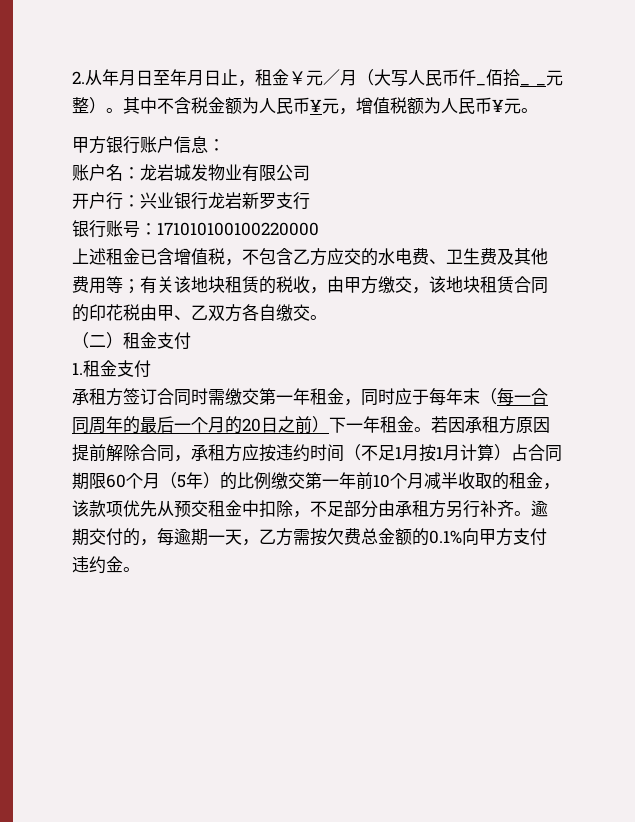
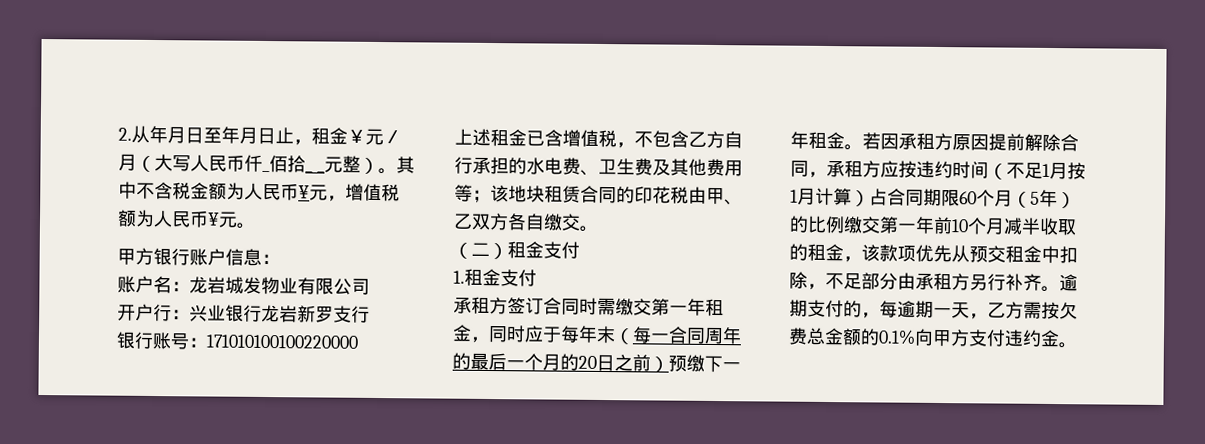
[327,248,361,265] 应交 -> [724,131,743,149] [454,156,509,175] 自行承担
[140,276,429,294] 有关该地块租赁的税收，由甲方缴交， -> (491, 196) none
(329, 424) none -> [668,354,705,372] 预缴
[89,528,106,545] 交 -> [807,299,826,317] 支

